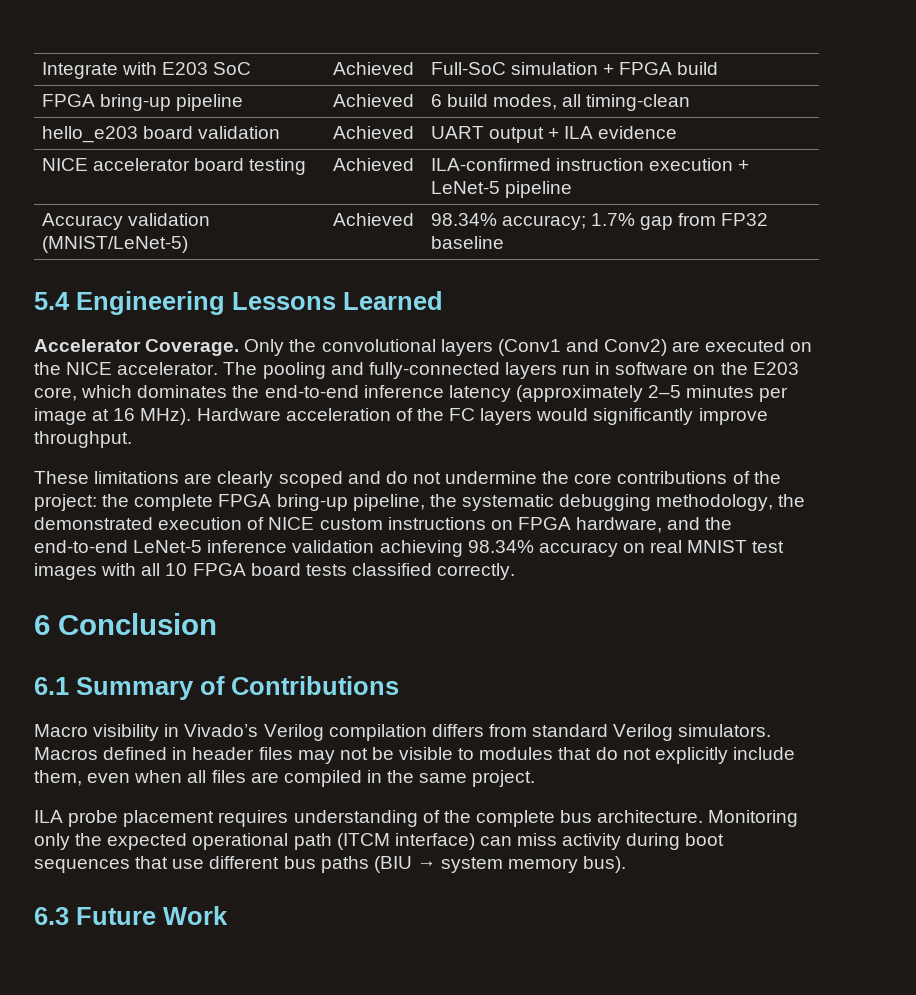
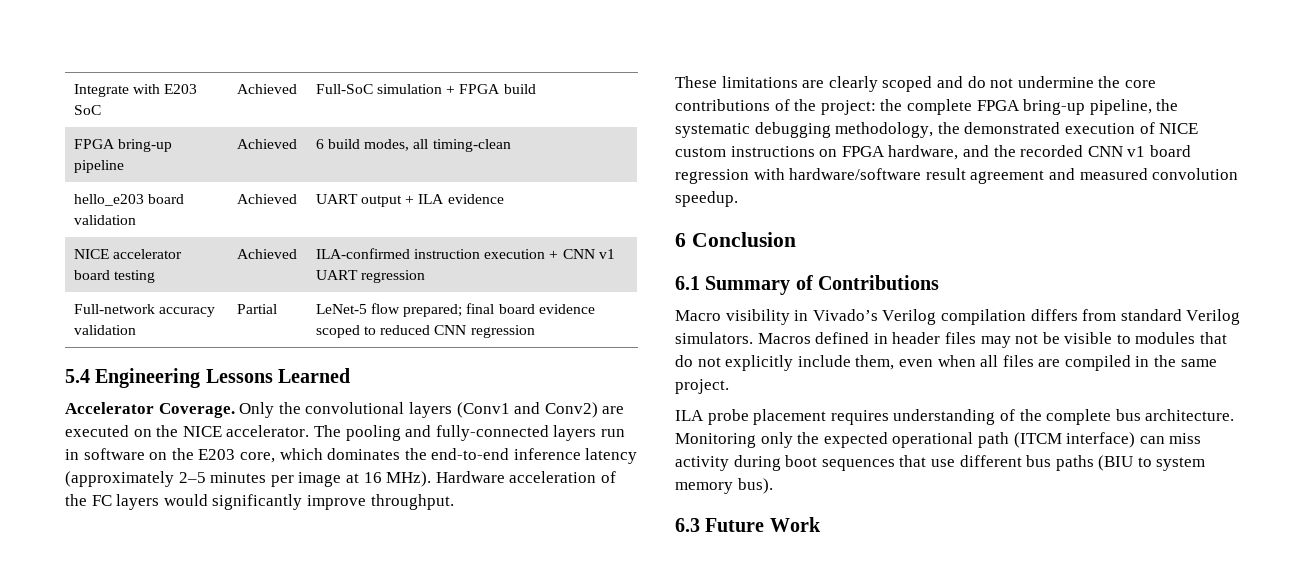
[430,181,572,198] [41,213,210,230] [41,236,188,253] [332,213,414,226] [430,213,769,230] [430,236,504,249] LeNet-5 pipeline // Accuracy validation (MNIST/LeNet-5) | Achieved | 98.34% accuracy; 1.7% gap from FP32 baseline -> [562,249,615,259] [315,270,426,283] [73,304,216,317] [73,325,136,335] [236,304,277,314] [315,303,595,317] [315,325,535,338] CNN v1 UART regression // Full-network accuracy validation | Partial | LeNet-5 flow prepared; final board evidence scoped to reduced CNN regression
[34,540,785,557] [34,563,516,580] end-to-end LeNet-5 inference validation achieving 98.34% accuracy on real MNIST test images with all 10 FPGA board tests classified correctly. -> [1020,145,1191,157] [675,168,1239,184] [675,191,738,207] recorded CNN v1 board regression with hardware/software result agreement and measured convolution speedup.
[416,861,436,869] → -> [1137,457,1152,467] to

